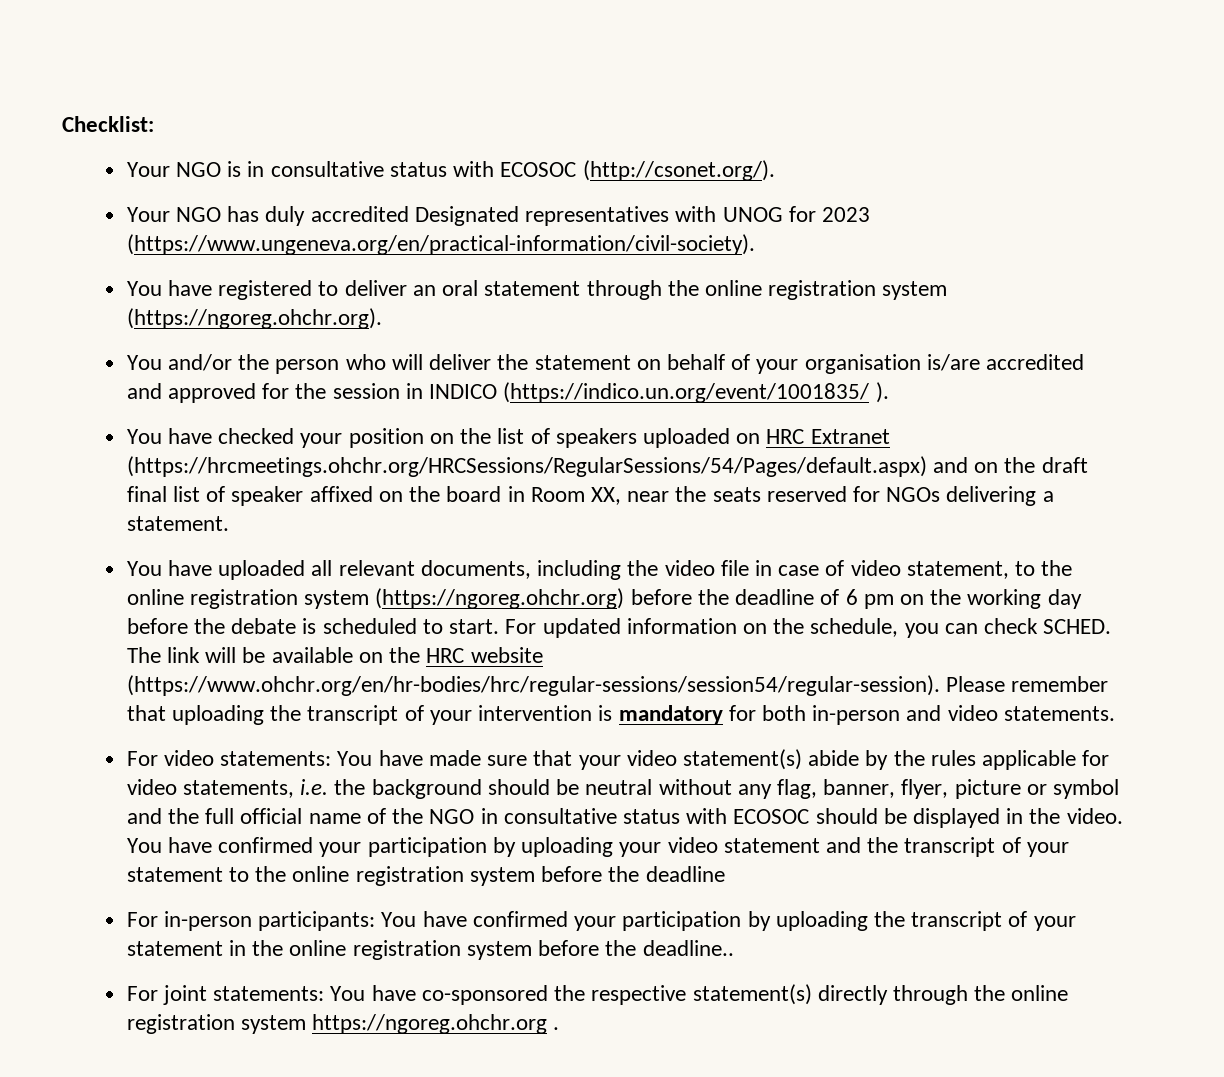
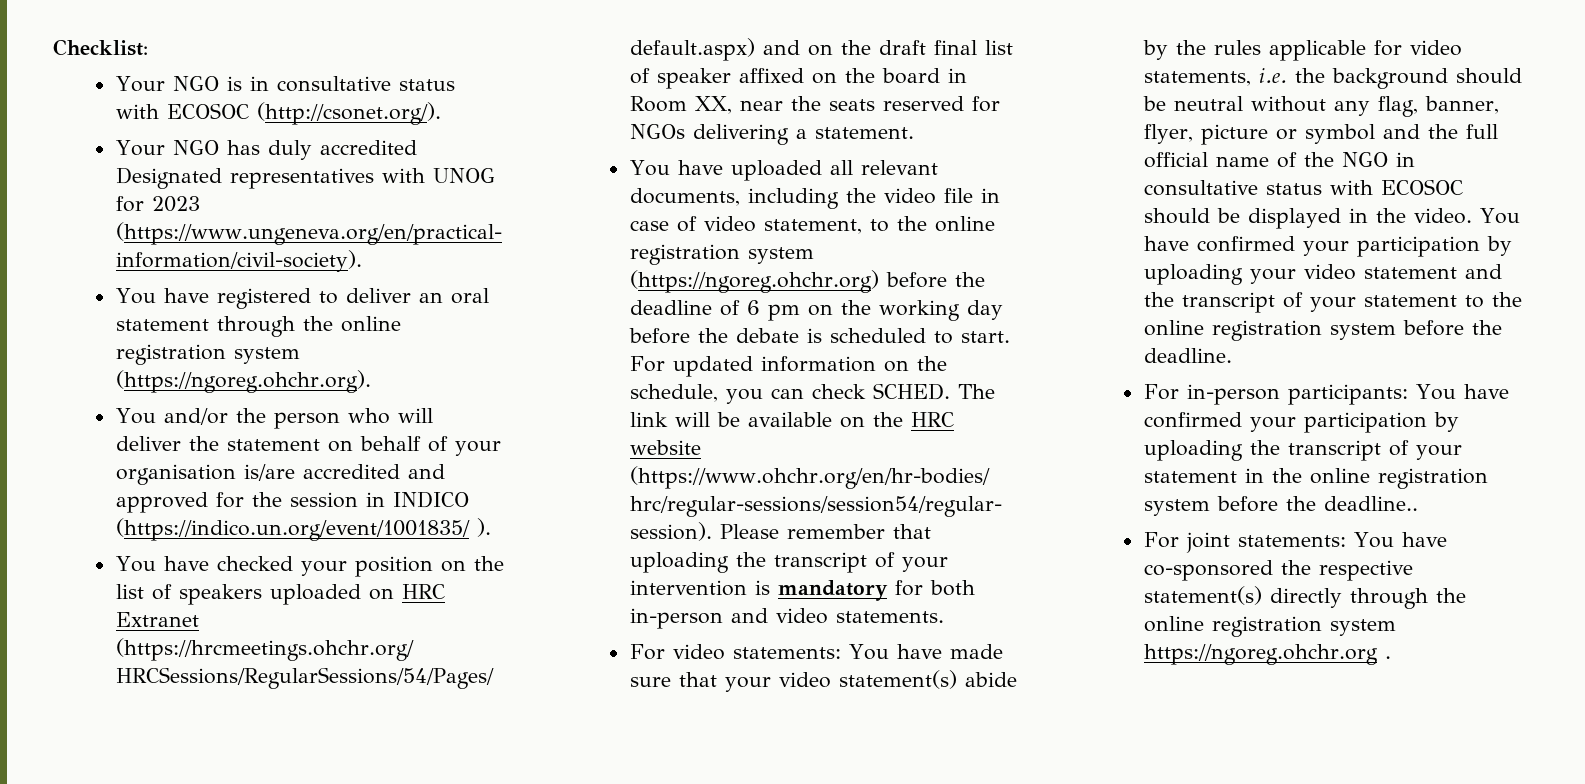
[645,866,725,882] deadline -> [1143,348,1232,363] deadline.

